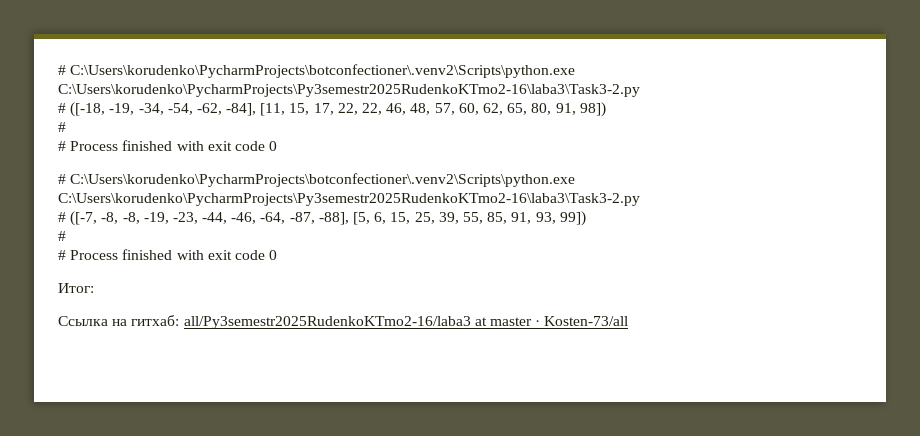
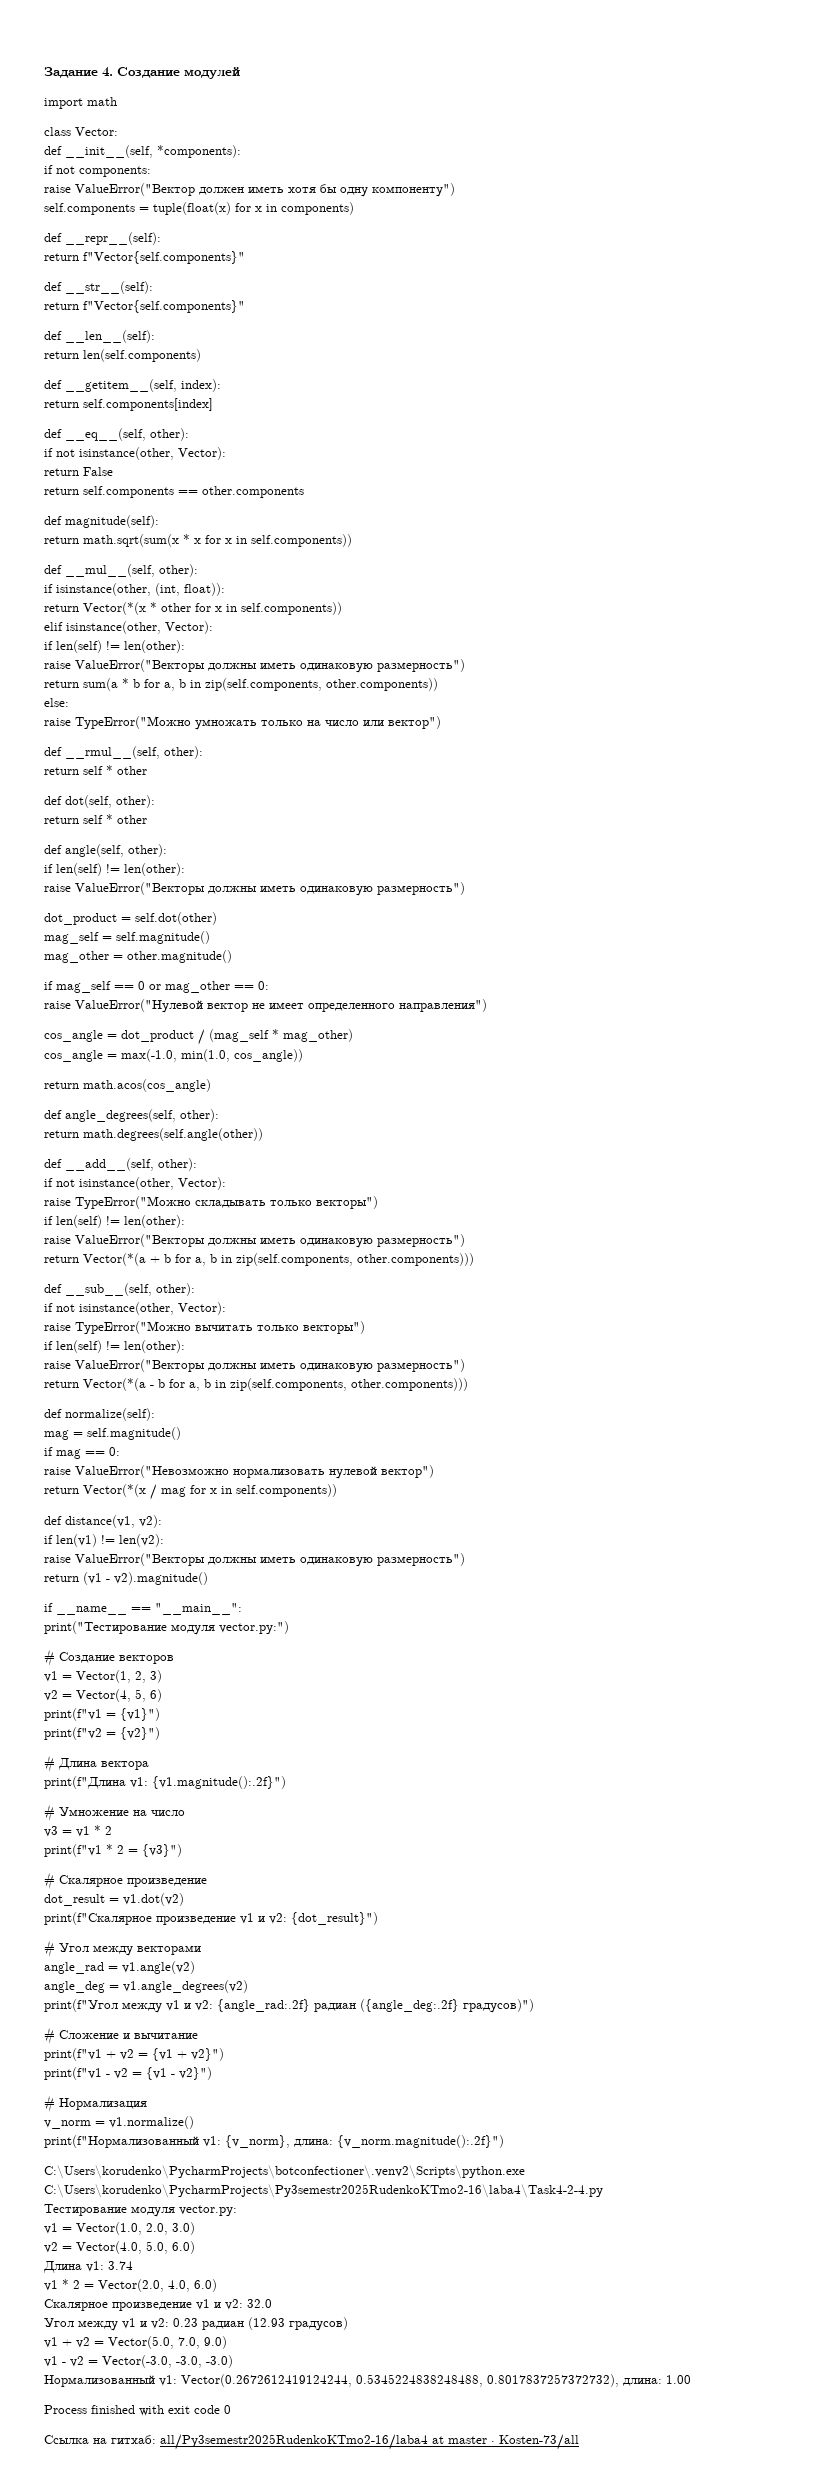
[58,64,576,78] [58,84,640,97] [58,102,606,117] [58,122,66,132] [58,140,278,151] [58,173,576,187] [58,193,640,206] [58,211,586,226] [58,231,66,241] [58,249,278,260] [58,283,94,293] # C:\Users\korudenko\PycharmProjects\botconfectioner\.venv2\Scripts\python.exe C:\Users\korudenko\PycharmProjects\Py3semestr2025RudenkoKTmo2-16\laba3\Task3-2.py // # ([-18, -19, -34, -54, -62, -84], [11, 15, 17, 22, 22, 46, 48, 57, 60, 62, 65, 80, 91, 98]) // # // # Process finished with exit code 0 // # C:\Users\korudenko\PycharmProjects\botconfectioner\.venv2\Scripts\python.exe C:\Users\korudenko\PycharmProjects\Py3semestr2025RudenkoKTmo2-16\laba3\Task3-2.py // # ([-7, -8, -8, -19, -23, -44, -46, -64, -87, -88], [5, 6, 15, 25, 39, 55, 85, 91, 93, 99]) // # // # Process finished with exit code 0 // Итог: -> [44,67,240,79] [44,97,117,109] [44,127,118,136] [44,145,241,158] [44,165,151,177] [44,183,455,197] [44,202,354,215] [44,232,161,245] [44,251,245,264] [44,281,153,294] [44,300,245,313] [44,330,155,343] [44,349,201,362] [44,379,221,392] [44,398,213,411] [44,428,189,441] [44,447,226,460] [44,467,113,476] [44,486,304,498] [44,515,159,528] [44,534,352,547] [44,564,198,577] [44,583,225,596] [44,602,342,615] [44,621,213,634] [44,640,185,653] [44,659,465,673] [44,678,438,691] [44,698,69,707] [44,716,441,730] [44,746,203,759] [44,765,147,775] [44,795,155,808] [44,814,147,824] [44,844,167,857] [44,863,185,876] [44,882,465,896] [44,912,217,925] [44,931,210,944] [44,950,232,963] [44,981,269,993] [44,999,487,1013] [44,1029,353,1045] [44,1049,303,1062] [44,1079,211,1092] [44,1109,219,1122] [44,1128,263,1141] [44,1158,197,1171] [44,1177,226,1190] [44,1196,378,1209] [44,1215,185,1228] [44,1234,465,1248] [44,1253,474,1266] [44,1283,195,1296] [44,1302,226,1315] [44,1321,365,1334] [44,1340,185,1353] [44,1359,465,1373] [44,1378,468,1391] [44,1408,155,1421] [44,1427,181,1440] [44,1447,120,1459] [44,1465,434,1479] [44,1484,337,1500] [44,1515,162,1528] [44,1534,164,1547] [44,1553,465,1567] [44,1572,208,1585] [44,1603,242,1615] [44,1621,289,1635] [44,1649,174,1666] [44,1670,162,1683] [44,1689,162,1702] [44,1708,160,1721] [44,1727,160,1740] [44,1755,149,1772] [44,1776,286,1789] [44,1804,185,1821] [44,1825,112,1837] [44,1844,182,1857] [44,1872,207,1889] [44,1893,184,1906] [44,1912,378,1925] [44,1940,201,1957] [44,1961,195,1974] [44,1980,248,1993] [44,1999,534,2013] [44,2027,198,2044] [44,2048,224,2061] [44,2067,212,2080] [44,2095,147,2112] [44,2116,194,2129] [44,2135,504,2148] [44,2165,525,2179] [44,2184,603,2198] [44,2204,237,2217] [44,2222,195,2235] [44,2241,195,2254] [43,2261,133,2273] [44,2279,217,2292] [44,2299,272,2311] [44,2317,348,2331] [44,2336,227,2349] [44,2355,233,2368] [44,2374,691,2387] [44,2405,231,2416] Задание 4. Создание модулей // import math // class Vector: // def __init__(self, *components): // if not components: // raise ValueError("Вектор должен иметь хотя бы одну компоненту") // self.components = tuple(float(x) for x in components) // def __repr__(self): // return f"Vector{self.components}" // def __str__(self): // return f"Vector{self.components}" // def __len__(self): // return len(self.components) // def __getitem__(self, index): // return self.components[index] // def __eq__(self, other): // if not isinstance(other, Vector): // return False // return self.components == other.components // def magnitude(self): // return math.sqrt(sum(x * x for x in self.components)) // def __mul__(self, other): // if isinstance(other, (int, float)): // return Vector(*(x * other for x in self.components)) // elif isinstance(other, Vector): // if len(self) != len(other): // raise ValueError("Векторы должны иметь одинаковую размерность") // return sum(a * b for a, b in zip(self.components, other.components)) // else: // raise TypeError("Можно умножать только на число или вектор") // def __rmul__(self, other): // return self * other // def dot(self, other): // return self * other // def angle(self, other): // if len(self) != len(other): // raise ValueError("Векторы должны иметь одинаковую размерность") // dot_product = self.dot(other) // mag_self = self.magnitude() // mag_other = other.magnitude() // if mag_self == 0 or mag_other == 0: // raise ValueError("Нулевой вектор не имеет определенного направления") // cos_angle = dot_product / (mag_self * mag_other) // cos_angle = max(-1.0, min(1.0, cos_angle)) // return math.acos(cos_angle) // def angle_degrees(self, other): // return math.degrees(self.angle(other)) // def __add__(self, other): // if not isinstance(other, Vector): // raise TypeError("Можно складывать только векторы") // if len(self) != len(other): // raise ValueError("Векторы должны иметь одинаковую размерность") // return Vector(*(a + b for a, b in zip(self.components, other.components))) // def __sub__(self, other): // if not isinstance(other, Vector): // raise TypeError("Можно вычитать только векторы") // if len(self) != len(other): // raise ValueError("Векторы должны иметь одинаковую размерность") // return Vector(*(a - b for a, b in zip(self.components, other.components))) // def normalize(self): // mag = self.magnitude() // if mag == 0: // raise ValueError("Невозможно нормализовать нулевой вектор") // return Vector(*(x / mag for x in self.components)) // def distance(v1, v2): // if len(v1) != len(v2): // raise ValueError("Векторы должны иметь одинаковую размерность") // return (v1 - v2).magnitude() // if __name__ == "__main__": // print("Тестирование модуля vector.py:") // # Создание векторов // v1 = Vector(1, 2, 3) // v2 = Vector(4, 5, 6) // print(f"v1 = {v1}") // print(f"v2 = {v2}") // # Длина вектора // print(f"Длина v1: {v1.magnitude():.2f}") // # Умножение на число // v3 = v1 * 2 // print(f"v1 * 2 = {v3}") // # Скалярное произведение // dot_result = v1.dot(v2) // print(f"Скалярное произведение v1 и v2: {dot_result}") // # Угол между векторами // angle_rad = v1.angle(v2) // angle_deg = v1.angle_degrees(v2) // print(f"Угол между v1 и v2: {angle_rad:.2f} радиан ({angle_deg:.2f} градусов)") // # Сложение и вычитание // print(f"v1 + v2 = {v1 + v2}") // print(f"v1 - v2 = {v1 - v2}") // # Нормализация // v_norm = v1.normalize() // print(f"Нормализованный v1: {v_norm}, длина: {v_norm.magnitude():.2f}") // C:\Users\korudenko\PycharmProjects\botconfectioner\.venv2\Scripts\python.exe C:\Users\korudenko\PycharmProjects\Py3semestr2025RudenkoKTmo2-16\laba4\Task4-2-4.py // Тестирование модуля vector.py: // v1 = Vector(1.0, 2.0, 3.0) // v2 = Vector(4.0, 5.0, 6.0) // Длина v1: 3.74 // v1 * 2 = Vector(2.0, 4.0, 6.0) // Скалярное произведение v1 и v2: 32.0 // Угол между v1 и v2: 0.23 радиан (12.93 градусов) // v1 + v2 = Vector(5.0, 7.0, 9.0) // v1 - v2 = Vector(-3.0, -3.0, -3.0) // Нормализованный v1: Vector(0.2672612419124244, 0.5345224838248488, 0.8017837257372732), длина: 1.00 // Process finished with exit code 0
[183,316,471,329] all/Py3semestr2025RudenkoKTmo2-16/laba3 -> [160,2434,428,2450] all/Py3semestr2025RudenkoKTmo2-16/laba4

